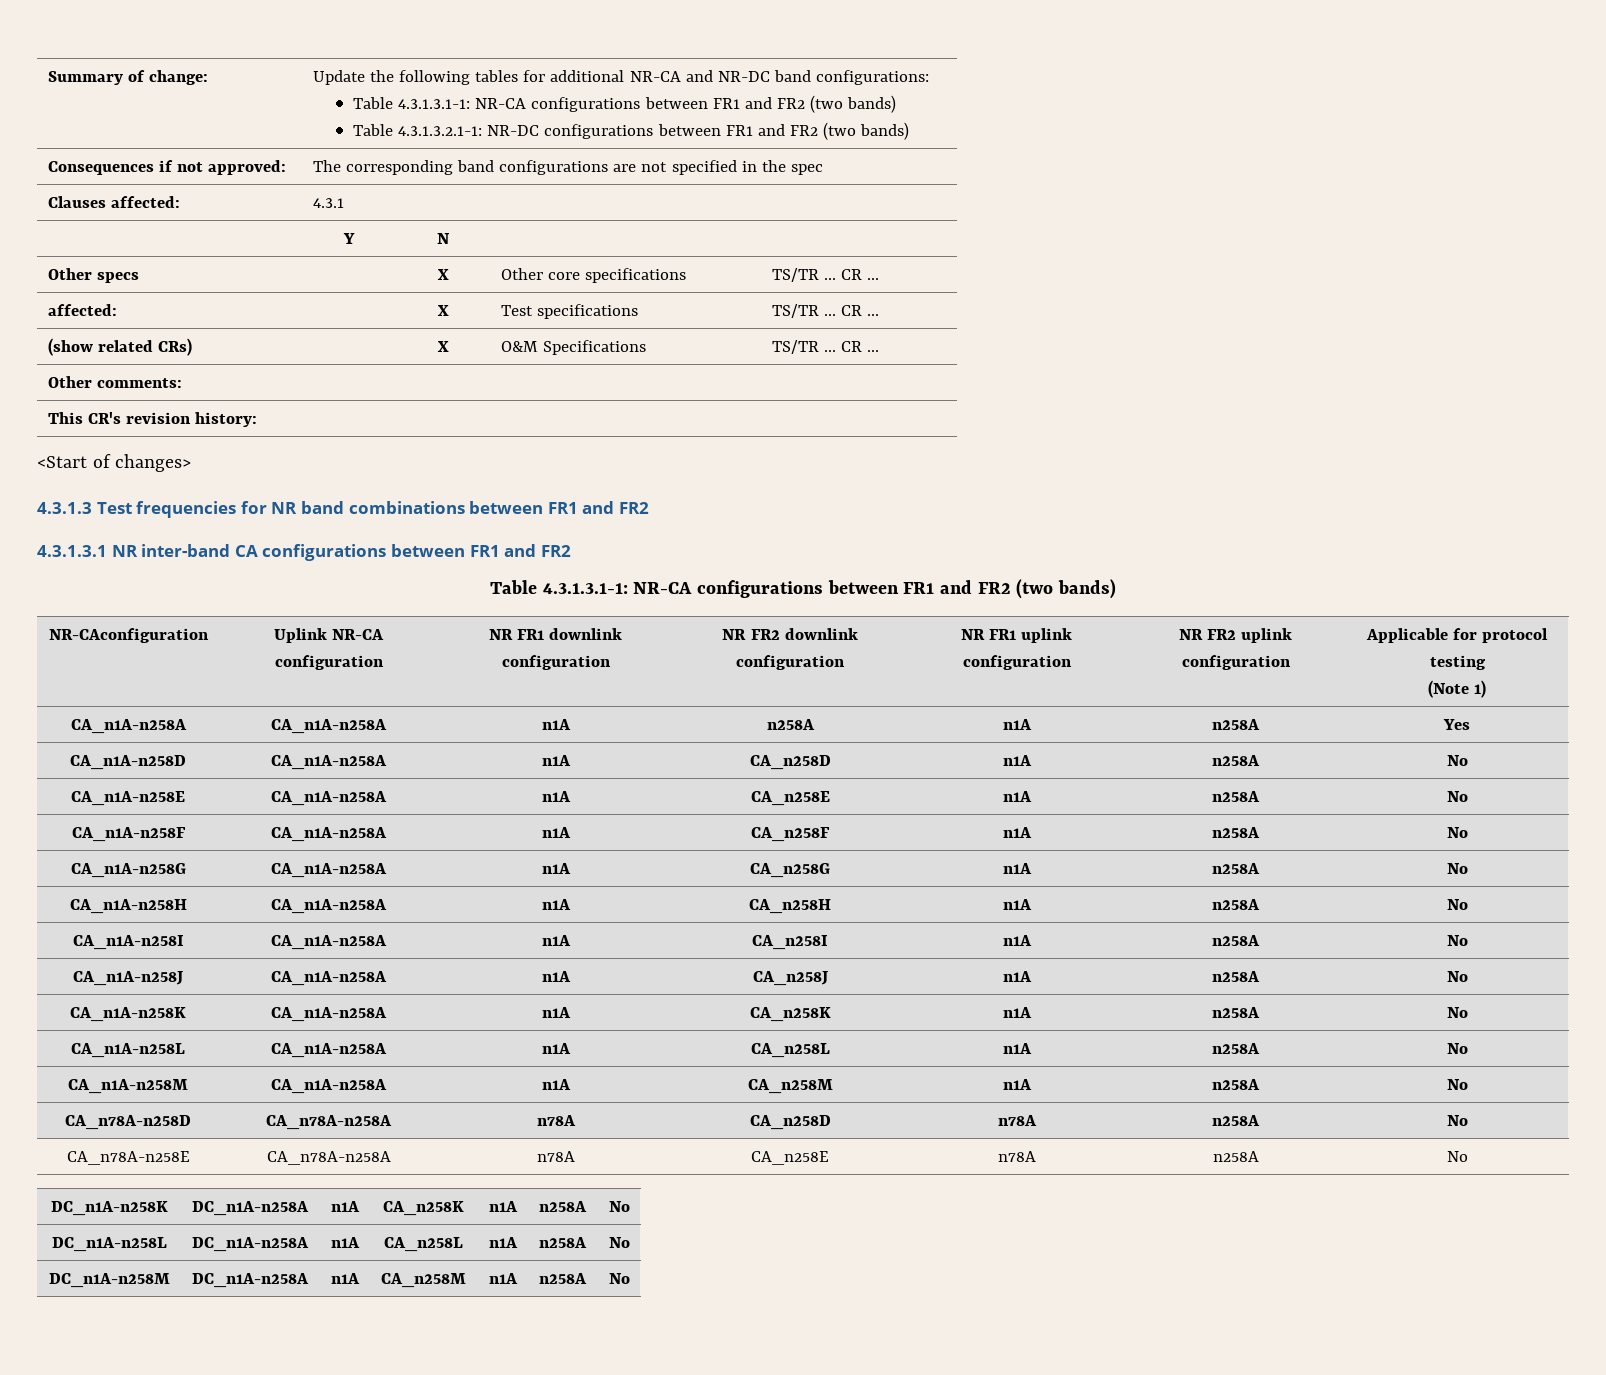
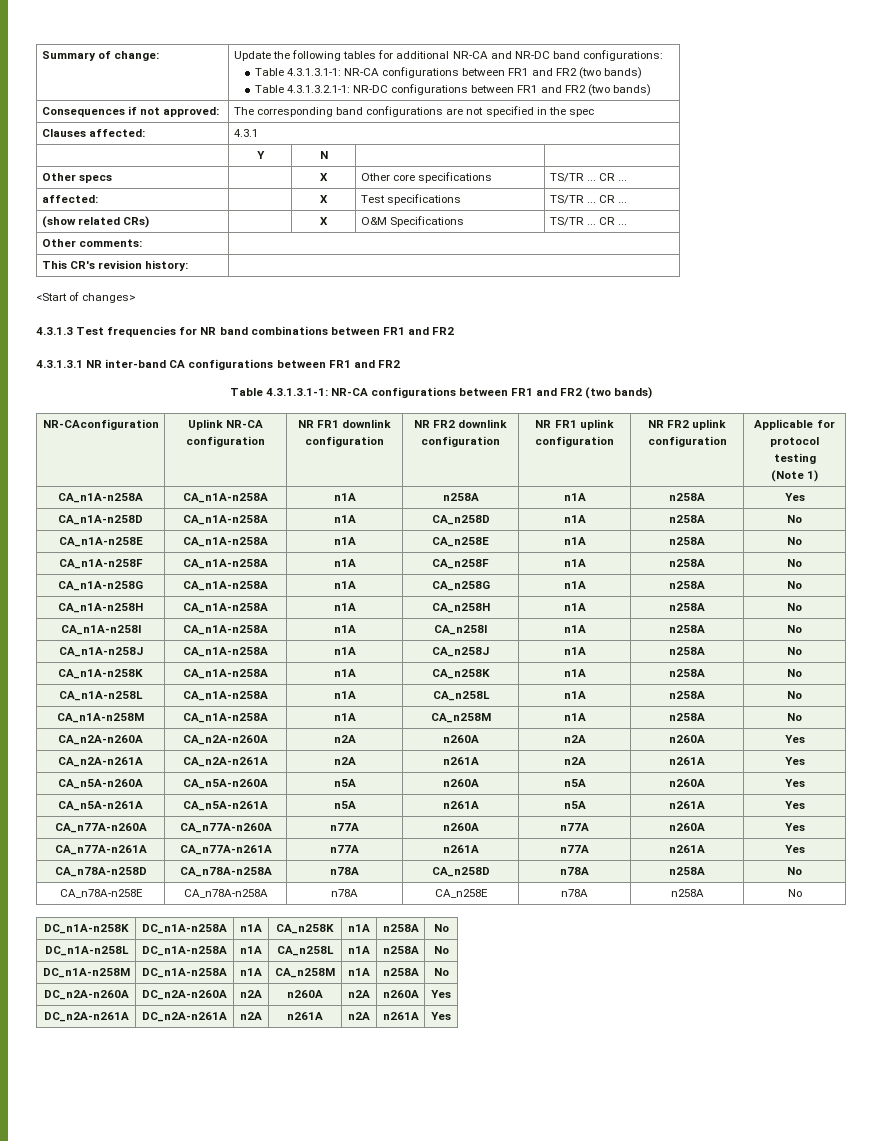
(1468, 1084) none -> [58,735,143,745] [183,735,268,745] [333,735,356,743] [442,735,479,743] [563,735,586,743] [669,735,705,743] [784,735,805,743] [58,757,143,767] [183,757,268,767] [333,757,356,765] [442,757,479,765] [563,757,586,765] [669,757,705,765] [784,757,805,765] [58,779,143,789] [183,779,268,789] [333,779,356,787] [442,779,479,787] [563,779,586,787] [669,779,705,787] [784,779,805,787] [58,801,143,811] [183,801,268,811] [333,801,356,809] [442,801,479,809] [563,801,586,809] [669,801,705,809] [784,801,805,809] [54,823,147,833] [179,823,272,833] [330,823,359,831] [442,823,479,831] [560,823,589,831] [669,823,705,831] [784,823,805,831] [54,845,147,855] [179,845,272,855] [330,845,359,853] [442,845,479,853] [560,845,589,853] [669,845,705,853] [784,845,805,853] // CA_n2A-n260A | CA_n2A-n260A | n2A | n260A | n2A | n260A | Yes // CA_n2A-n261A | CA_n2A-n261A | n2A | n261A | n2A | n261A | Yes // CA_n5A-n260A | CA_n5A-n260A | n5A | n260A | n5A | n260A | Yes // CA_n5A-n261A | CA_n5A-n261A | n5A | n261A | n5A | n261A | Yes // CA_n77A-n260A | CA_n77A-n260A | n77A | n260A | n77A | n260A | Yes // CA_n77A-n261A | CA_n77A-n261A | n77A | n261A | n77A | n261A | Yes
(630, 1278) none -> [43,990,129,1000] [142,990,227,1000] [240,990,262,998] [287,990,323,998] [348,990,370,998] [382,990,419,998] [431,990,451,998] [43,1012,129,1022] [142,1012,227,1022] [240,1012,262,1020] [287,1012,323,1020] [348,1012,370,1020] [382,1012,419,1020] [431,1012,451,1020] // DC_n2A-n260A | DC_n2A-n260A | n2A | n260A | n2A | n260A | Yes // DC_n2A-n261A | DC_n2A-n261A | n2A | n261A | n2A | n261A | Yes

